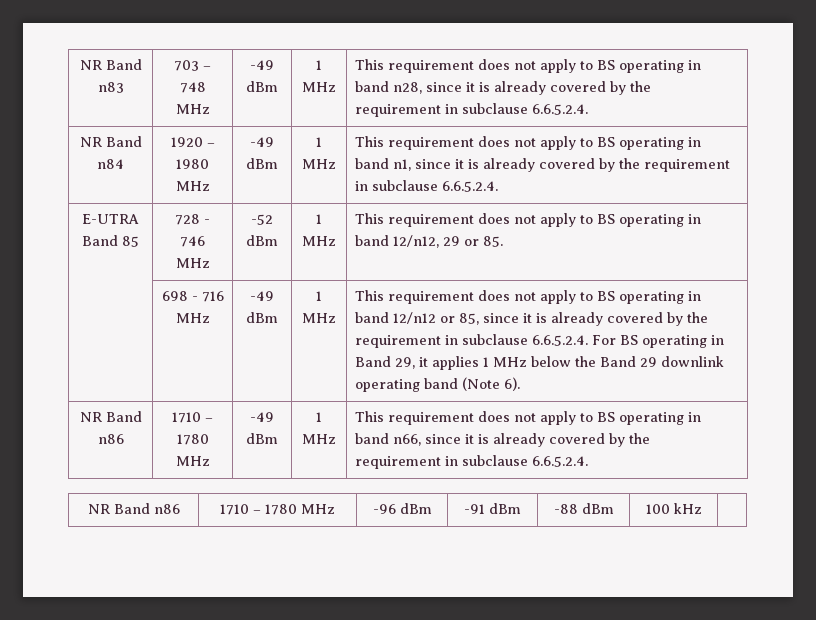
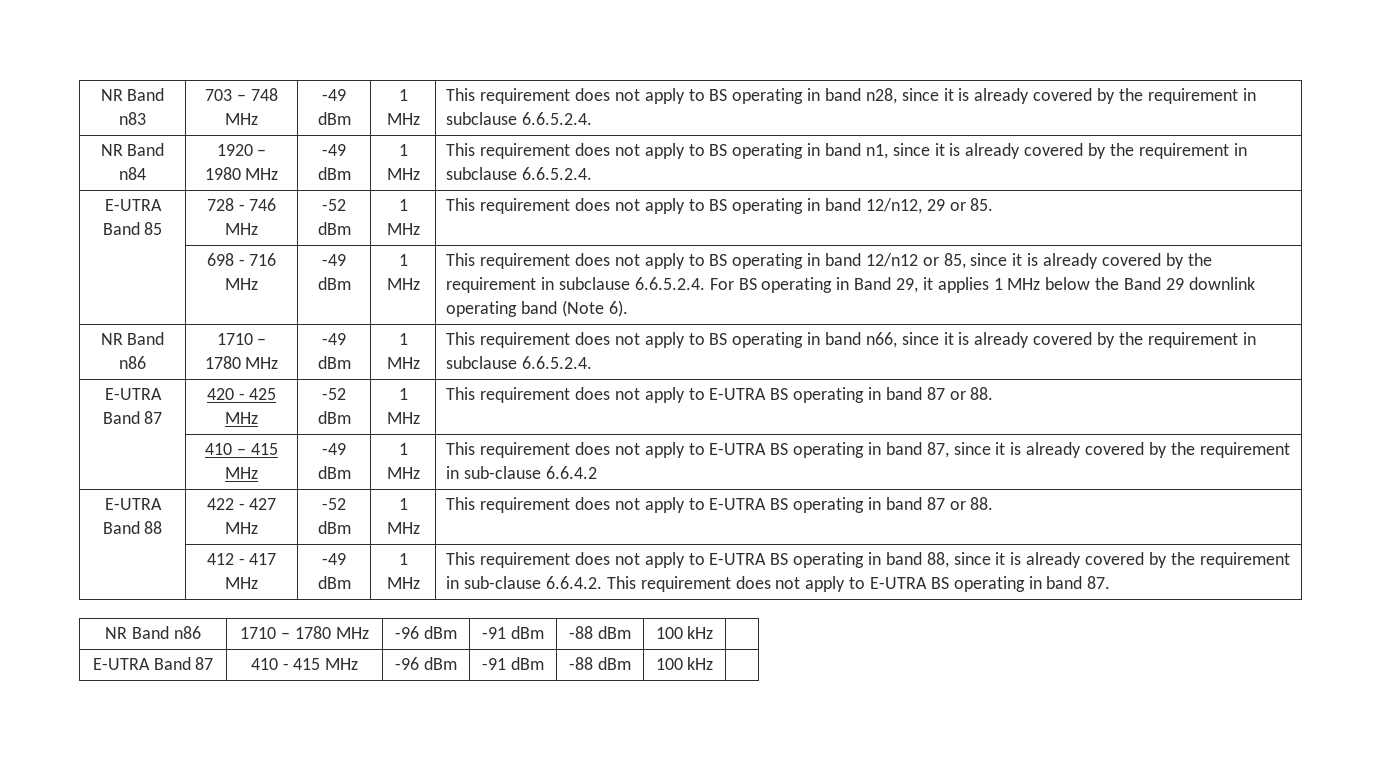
(589, 461) none -> [104,388,162,400] [102,411,163,424] [206,388,277,400] [224,412,258,424] [322,388,346,400] [317,411,351,424] [398,388,408,400] [386,412,420,424] [446,387,994,403] [205,443,278,455] [224,467,258,479] [322,443,346,455] [317,466,351,479] [398,443,408,455] [386,467,420,479] [446,442,1290,458] [446,466,597,479] [104,498,162,510] [102,521,163,534] [206,498,277,510] [224,522,258,534] [322,498,346,510] [317,521,351,534] [398,498,408,510] [386,522,420,534] [446,497,994,513] [206,553,277,565] [224,577,258,589] [322,553,346,565] [317,576,351,589] [398,553,408,565] [386,577,420,589] [446,552,1290,568] [446,576,1111,592] // E-UTRA Band 87 | 420 - 425 MHz | -52 dBm | 1 MHz | This requirement does not apply to E-UTRA BS operating in band 87 or 88. // | 410 – 415 MHz | -49 dBm | 1 MHz | This requirement does not apply to E-UTRA BS operating in band 87, since it is already covered by the requirement in sub-clause 6.6.4.2 // E-UTRA Band 88 | 422 - 427 MHz | -52 dBm | 1 MHz | This requirement does not apply to E-UTRA BS operating in band 87 or 88. // | 412 - 417 MHz | -49 dBm | 1 MHz | This requirement does not apply to E-UTRA BS operating in band 88, since it is already covered by the requirement in sub-clause 6.6.4.2. This requirement does not apply to E-UTRA BS operating in band 87.
(702, 508) none -> [92,657,214,670] [250,658,359,670] [395,657,457,670] [482,657,544,670] [569,657,631,670] [655,657,714,670] // E-UTRA Band 87 | 410 - 415 MHz | -96 dBm | -91 dBm | -88 dBm | 100 kHz |

